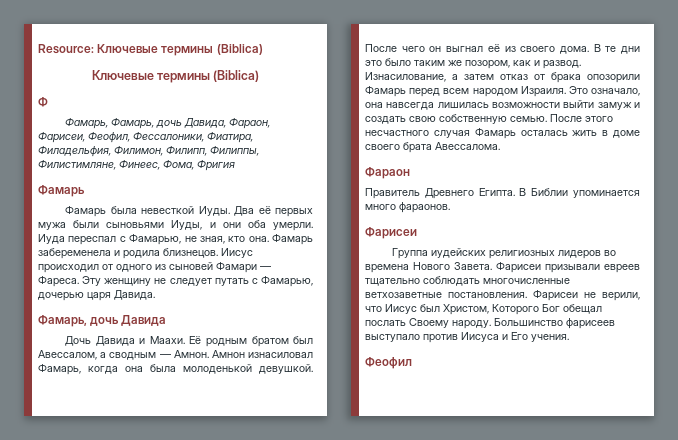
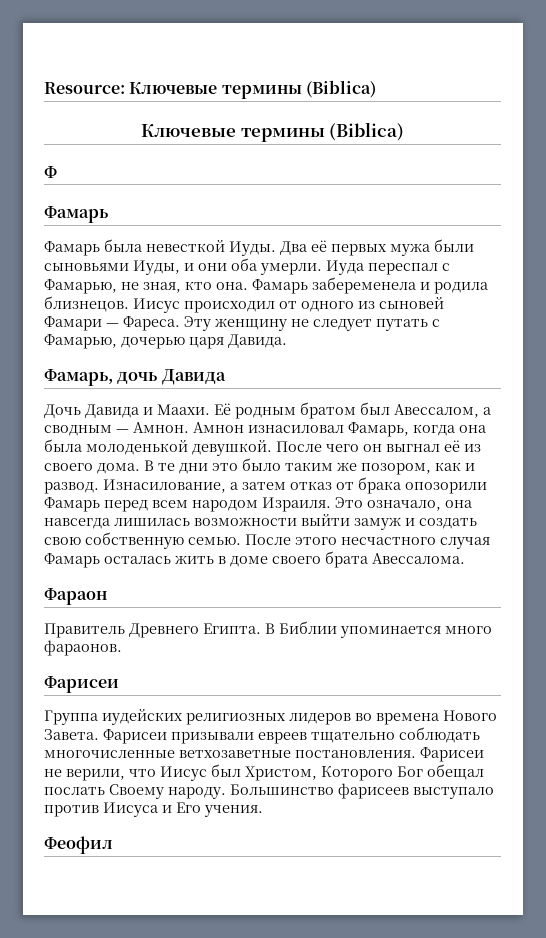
[65,118,271,129] [38,132,253,143] [38,146,259,157] [38,160,235,171] // Фамарь, Фамарь, дочь Давида, Фараон, Фарисеи, Феофил, Фессалоники, Фиатира, Филадельфия, Филимон, Филипп, Филиппы, Филистимляне, Финеес, Фома, Фригия -> (57, 172) none

